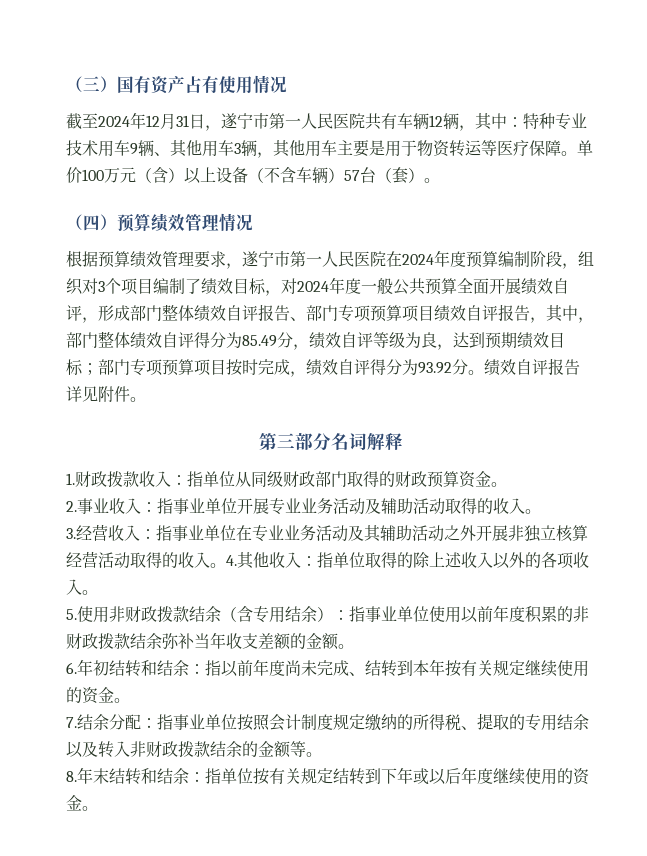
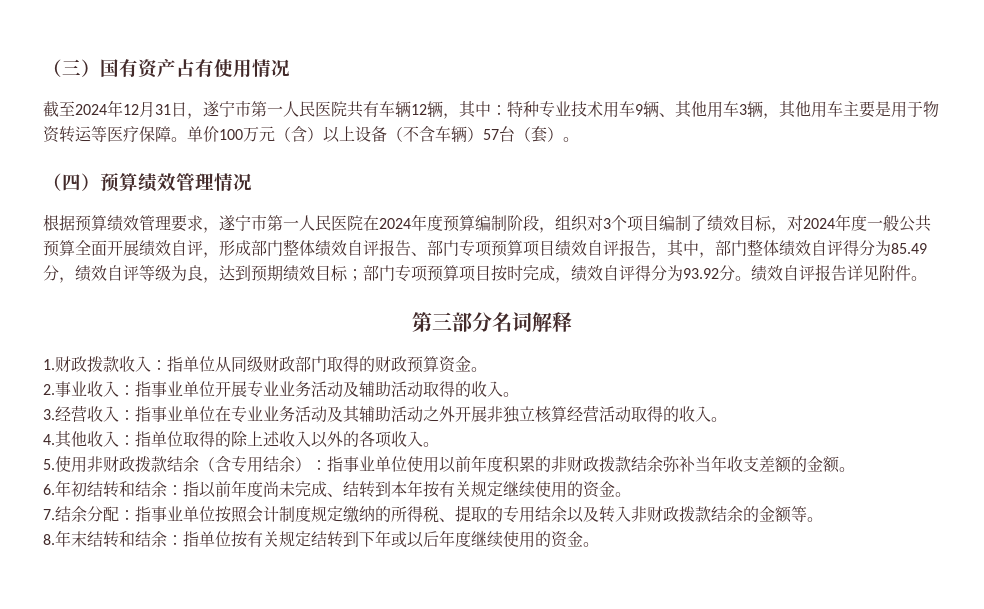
(226, 565) none -> (727, 419) //

